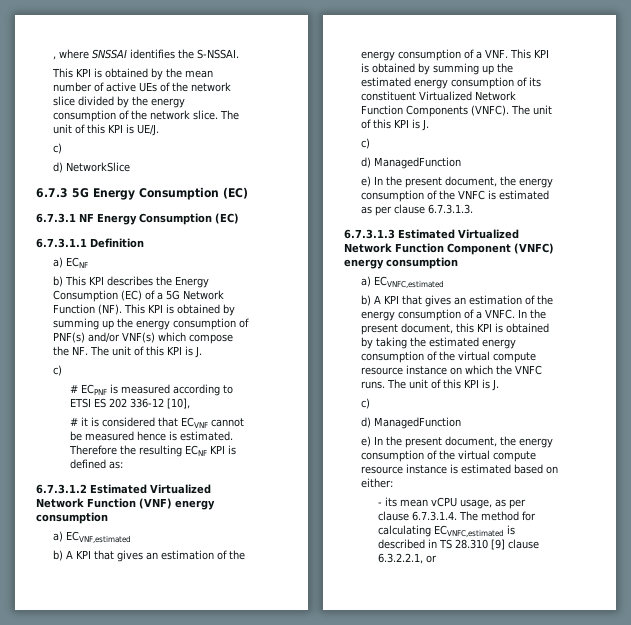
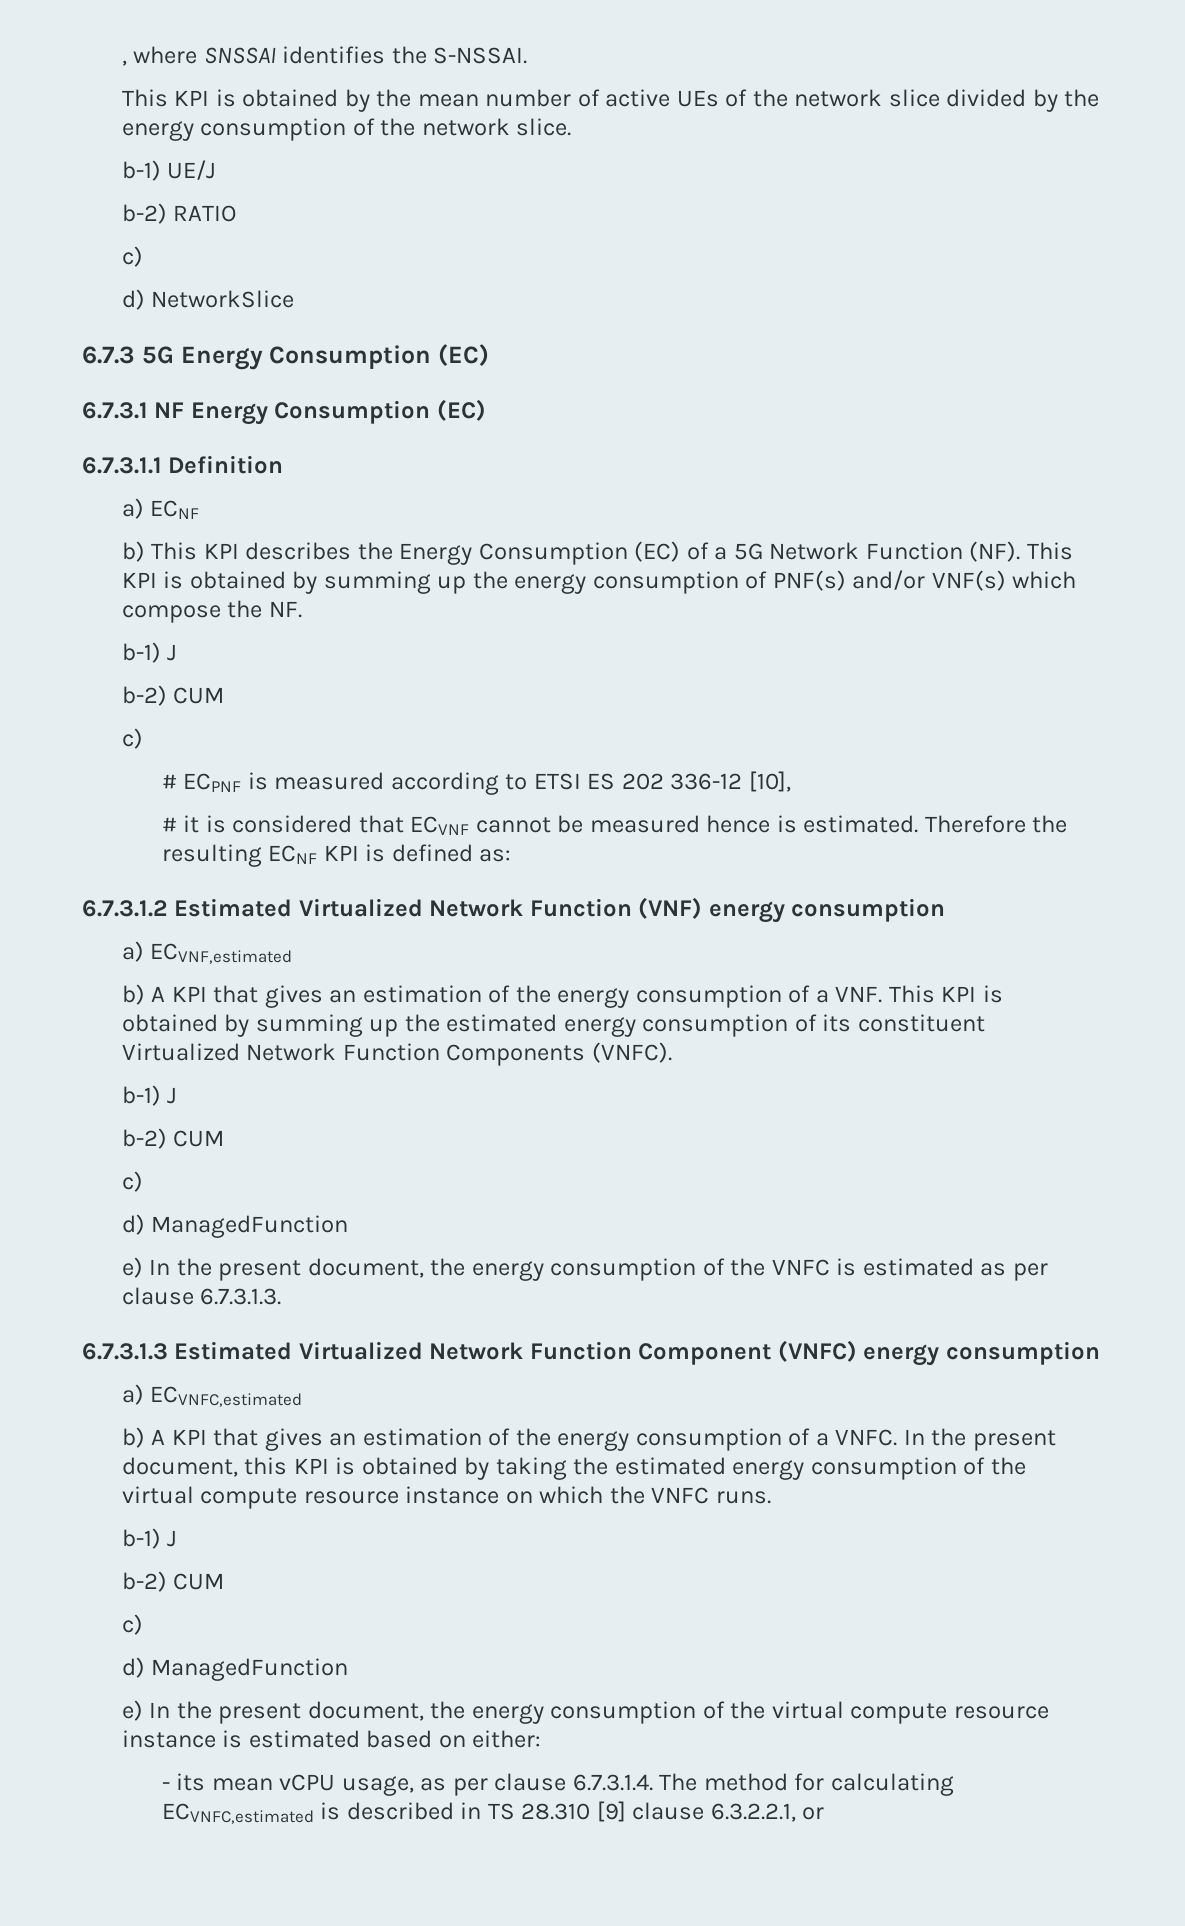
[219,110,239,120] [52,124,159,136] The unit of this KPI is UE/J. -> [121,160,217,181] [121,203,237,224] // b-1) UE/J // b-2) RATIO
[89,346,202,358] The unit of this KPI is J. -> [121,642,178,663] [121,685,225,706] // b-1) J // b-2) CUM
[510,105,552,115] [360,119,429,131] The unit of this KPI is J. -> [121,1085,178,1106] [121,1128,225,1149] // b-1) J // b-2) CUM
[386,379,499,391] The unit of this KPI is J. -> [121,1528,178,1549] [121,1571,225,1592] // b-1) J // b-2) CUM

